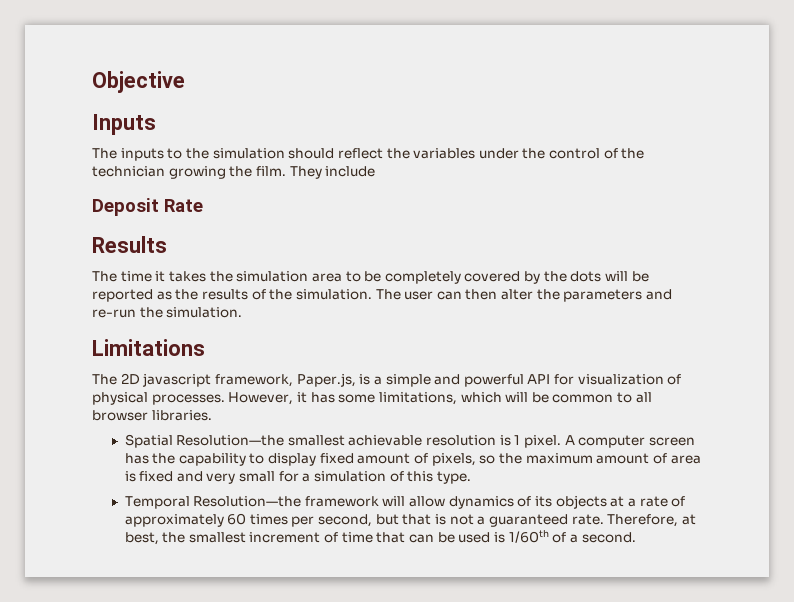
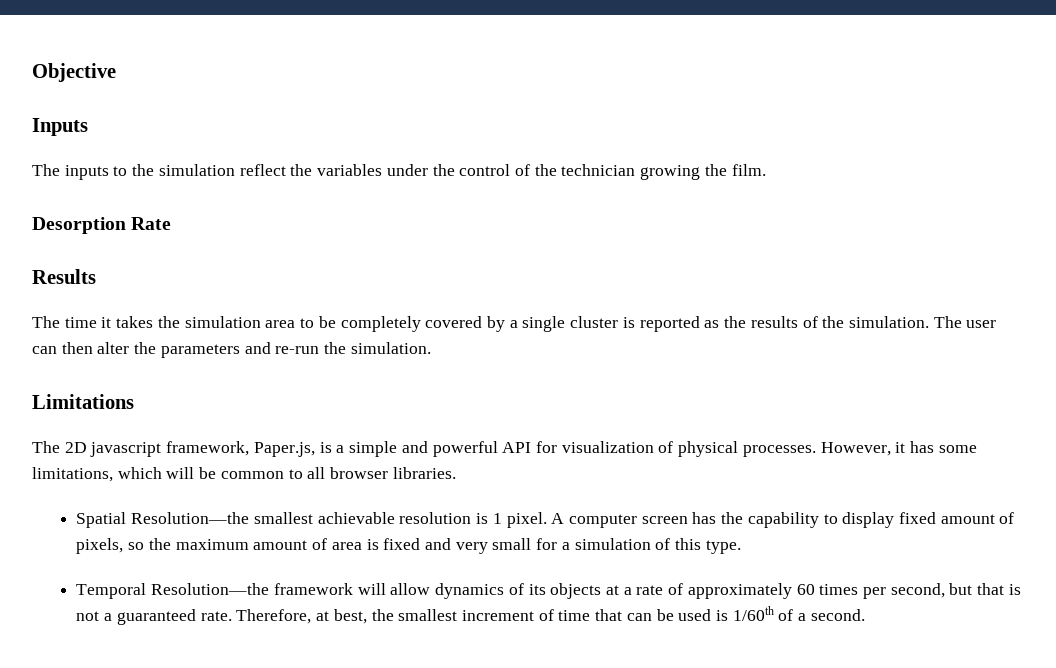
[288,148,335,159] should -> (235, 170) none
[289,166,376,179] [92,198,159,216] They include // Deposit -> [32,217,126,234] // Desorption
[543,271,649,282] the dots will be -> [509,316,635,332] a single cluster is

